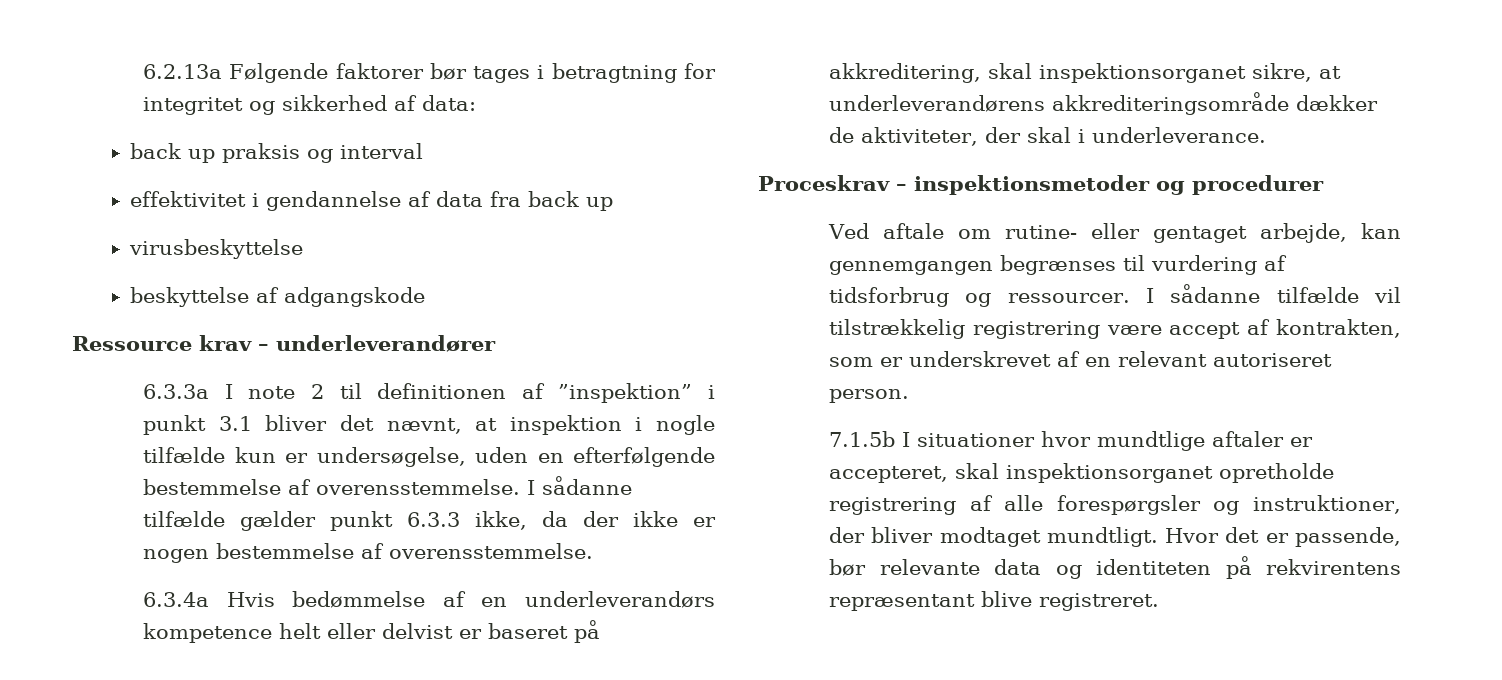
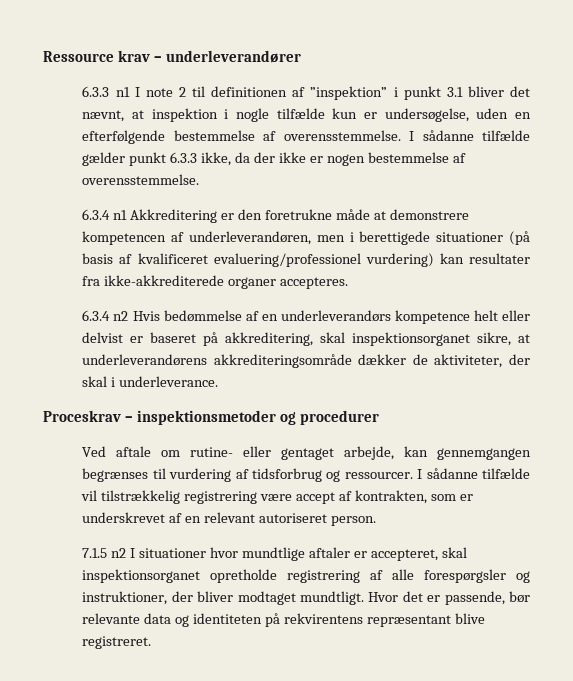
[143,63,717,83] [143,95,477,115] [130,143,424,163] [130,191,614,211] [129,239,304,259] [130,287,426,307] 6.2.13a Følgende faktorer bør tages i betragtning for integritet og sikkerhed af data: // back up praksis og interval // effektivitet i gendannelse af data fra back up // virusbeskyttelse // beskyttelse af adgangskode // -> (43, 56) none
[143,384,210,399] 6.3.3a -> [82,86,130,97] 6.3.3 n1
[143,592,210,607] 6.3.4a -> [82,209,469,223] [82,231,531,245] [82,253,530,267] [82,275,349,289] [82,310,129,321] 6.3.4 n1 Akkreditering er den foretrukne måde at demonstrere kompetencen af underleverandøren, men i berettigede situationer (på basis af kvalificeret evaluering/professionel vurdering) kan resultater fra ikke-akkrediterede organer accepteres. // 6.3.4 n2
[829,431,896,447] 7.1.5b -> [82,548,127,558] 7.1.5 n2

